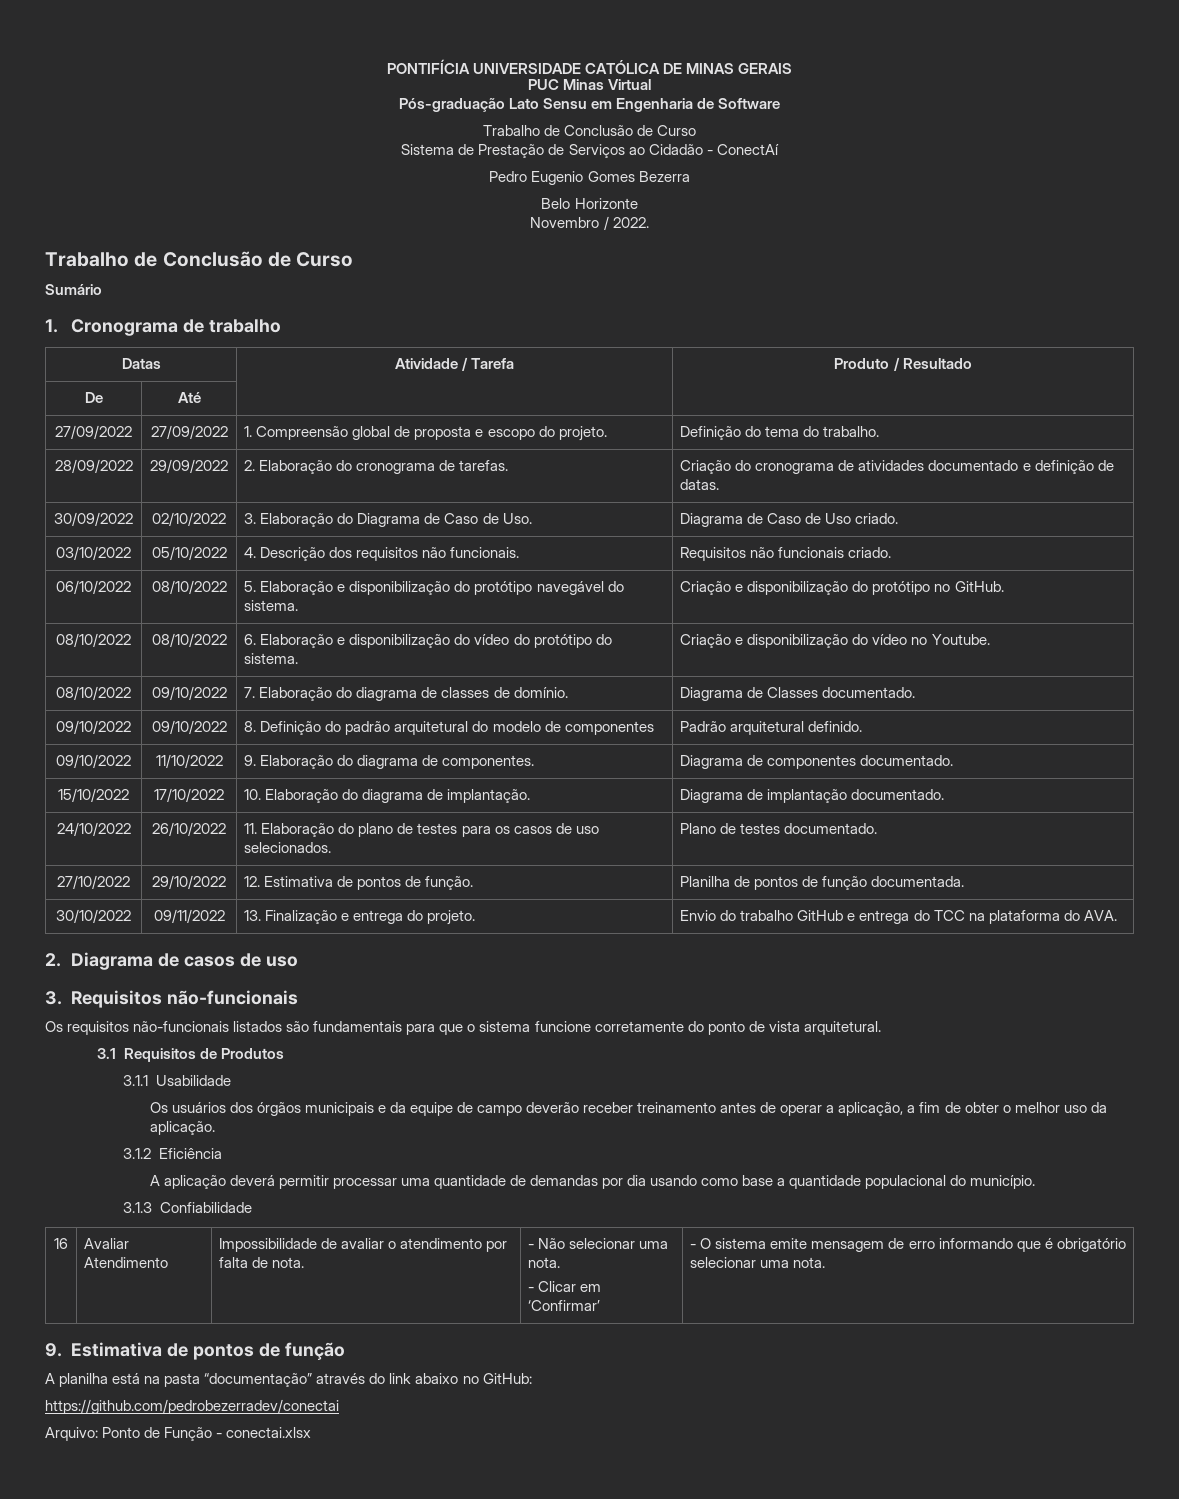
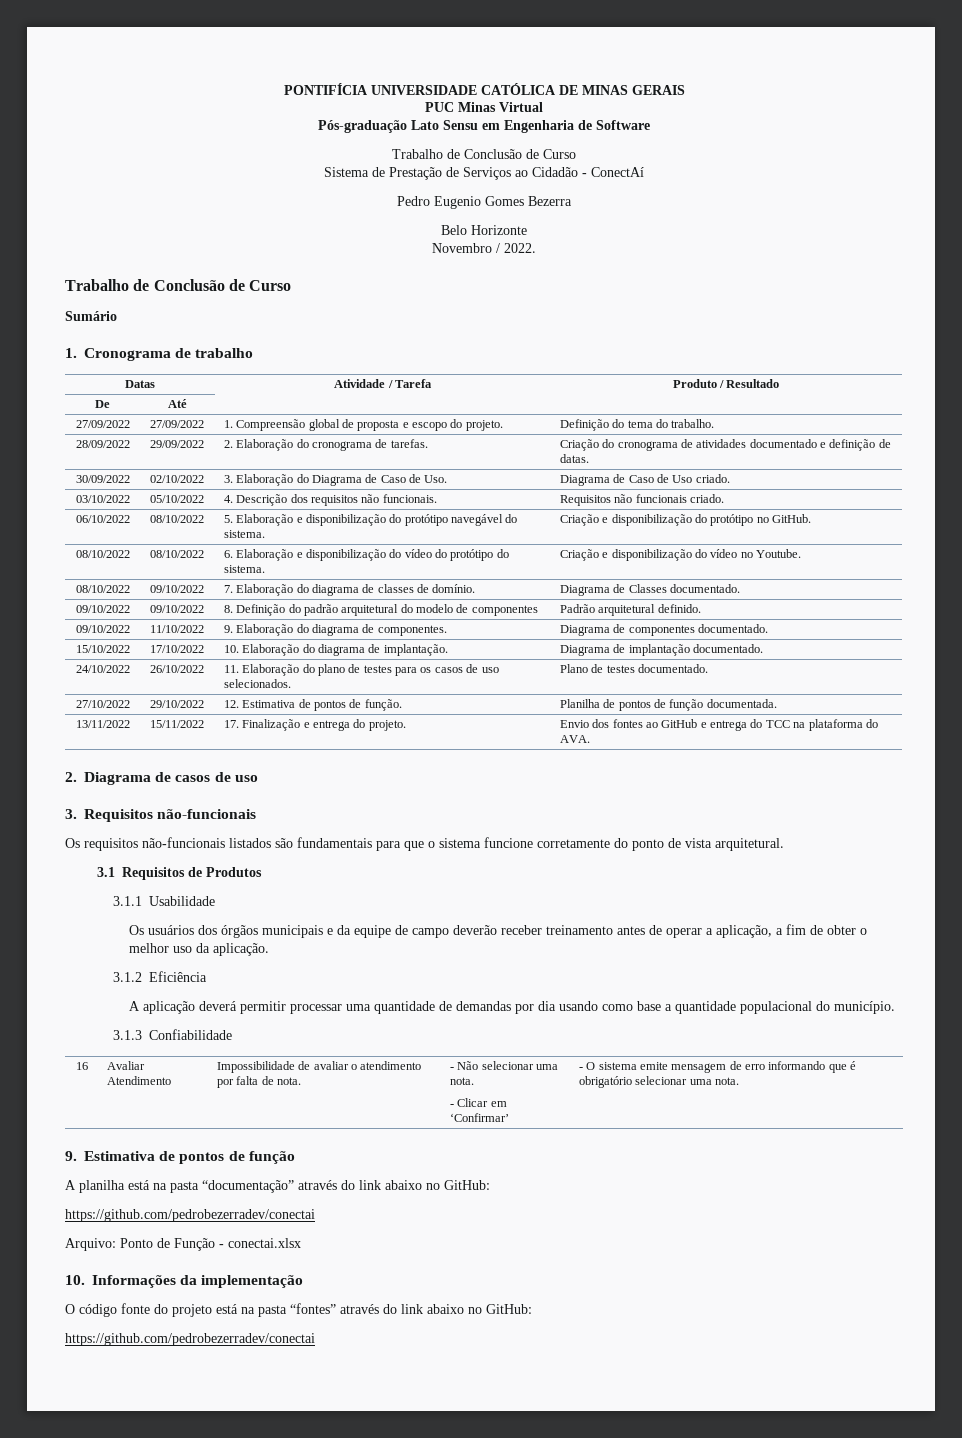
[56,909,131,923] [153,909,225,923] [244,910,262,921] 30/10/2022 | 09/11/2022 | 13. -> [75,720,130,728] [150,720,204,728] [223,720,239,728] 13/11/2022 | 15/11/2022 | 17.
[720,910,794,921] do trabalho -> [592,719,658,728] dos fontes ao
(312, 1432) none -> [65,1275,304,1288] [65,1303,532,1317] [65,1333,315,1346] // 10. Informações da implementação // O código fonte do projeto está na pasta “fontes” através do link abaixo no GitHub: // https://github.com/pedrobezerradev/conectai

